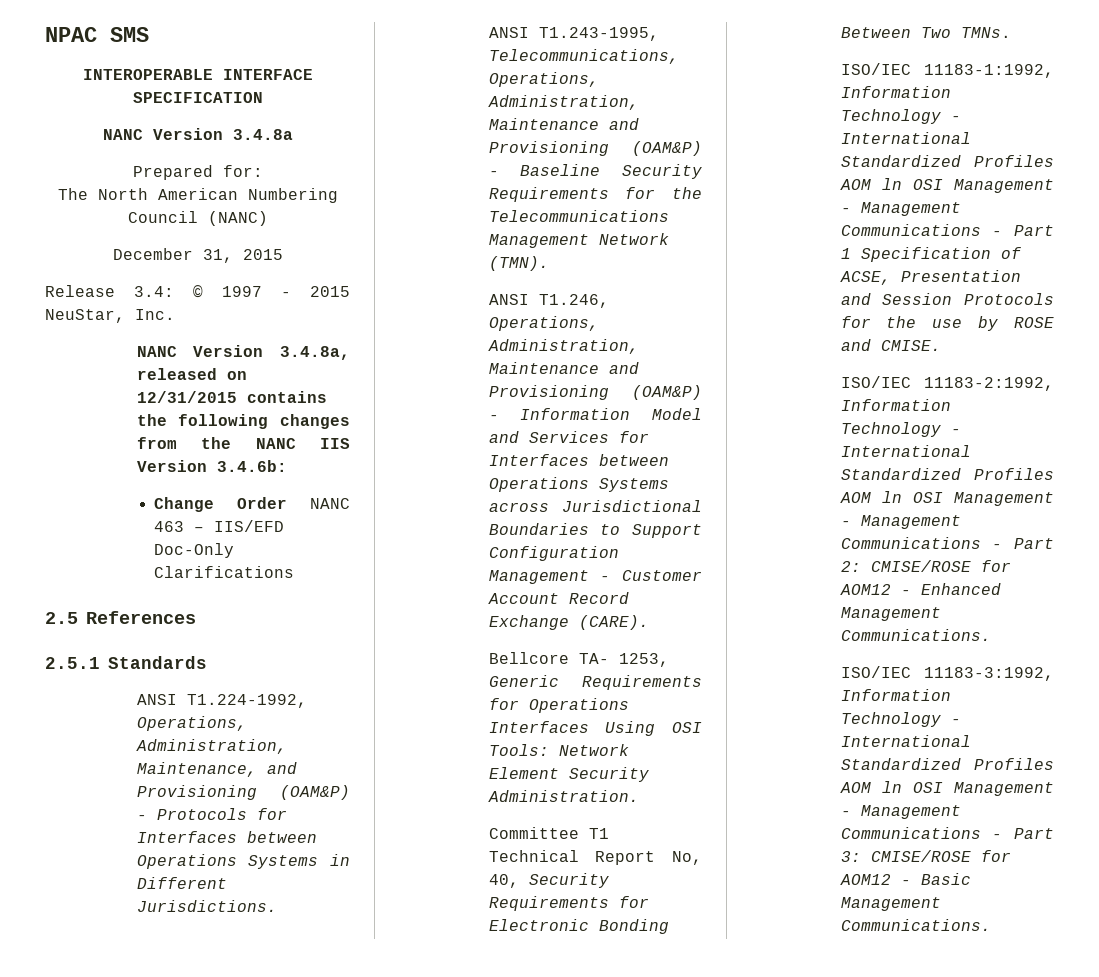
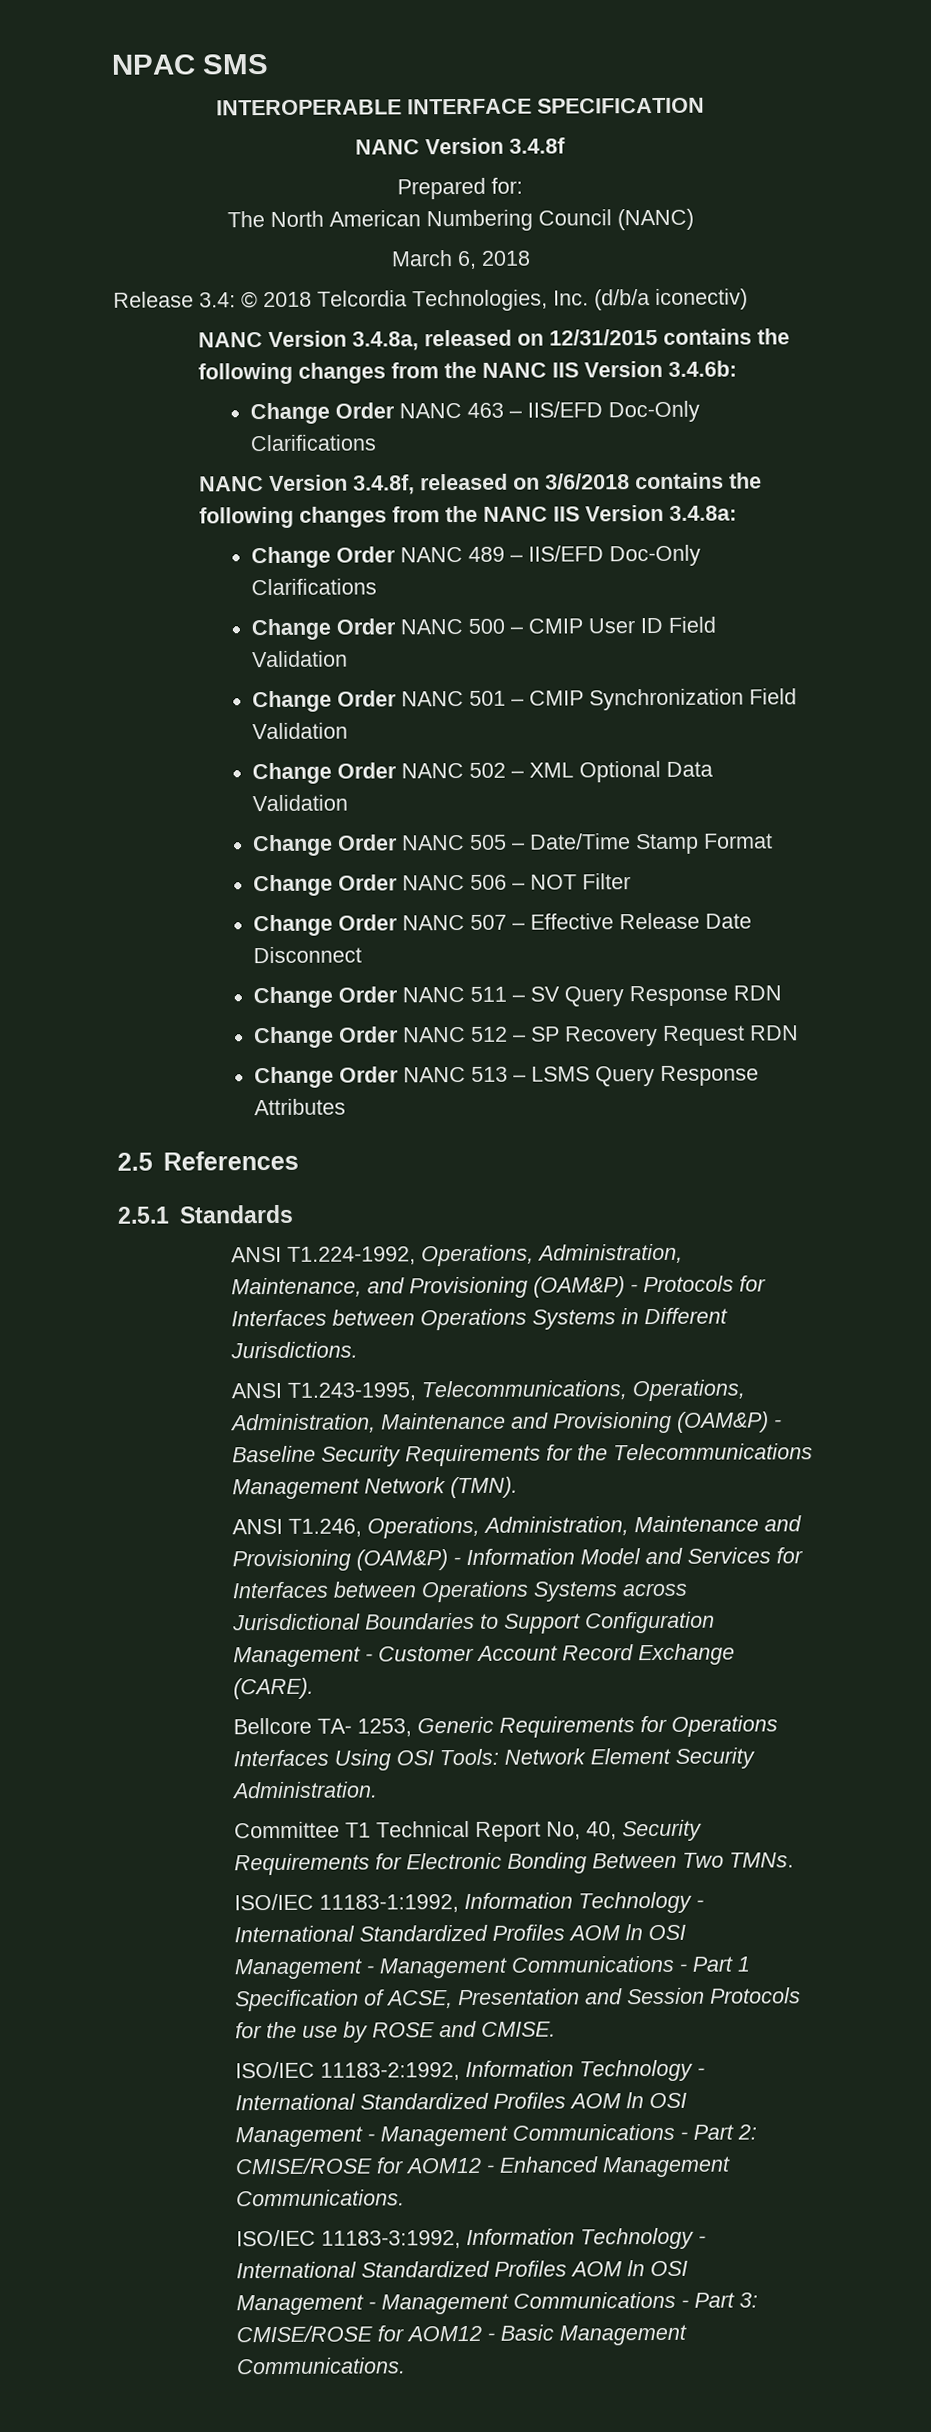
[232,129,293,140] 3.4.8a -> [509,137,566,154] 3.4.8f
[112,248,283,263] December 31, 2015 -> [390,250,531,270] March 6, 2018
[222,286,350,297] [45,309,125,323] 1997 - 2015 NeuStar, -> [263,289,548,312] 2018 Telcordia Technologies,
(175, 314) none -> [594,288,748,311] (d/b/a iconectiv)
(295, 572) none -> [199,472,763,495] [199,504,738,529] [251,544,702,569] [251,578,378,596] [251,616,717,641] [252,650,349,668] [252,688,798,713] [252,722,349,740] [252,760,714,785] [252,794,349,812] [253,833,774,857] [253,873,632,897] [253,912,753,937] [253,946,363,964] [253,985,783,1009] [254,1025,800,1049] [254,1065,760,1089] [254,1098,347,1116] // NANC Version 3.4.8f, released on 3/6/2018 contains the following changes from the NANC IIS Version 3.4.8a: // Change Order NANC 489 – IIS/EFD Doc-Only Clarifications // Change Order NANC 500 – CMIP User ID Field Validation // Change Order NANC 501 – CMIP Synchronization Field Validation // Change Order NANC 502 – XML Optional Data Validation // Change Order NANC 505 – Date/Time Stamp Format // Change Order NANC 506 – NOT Filter // Change Order NANC 507 – Effective Release Date Disconnect // Change Order NANC 511 – SV Query Response RDN // Change Order NANC 512 – SP Recovery Request RDN // Change Order NANC 513 – LSMS Query Response Attributes

